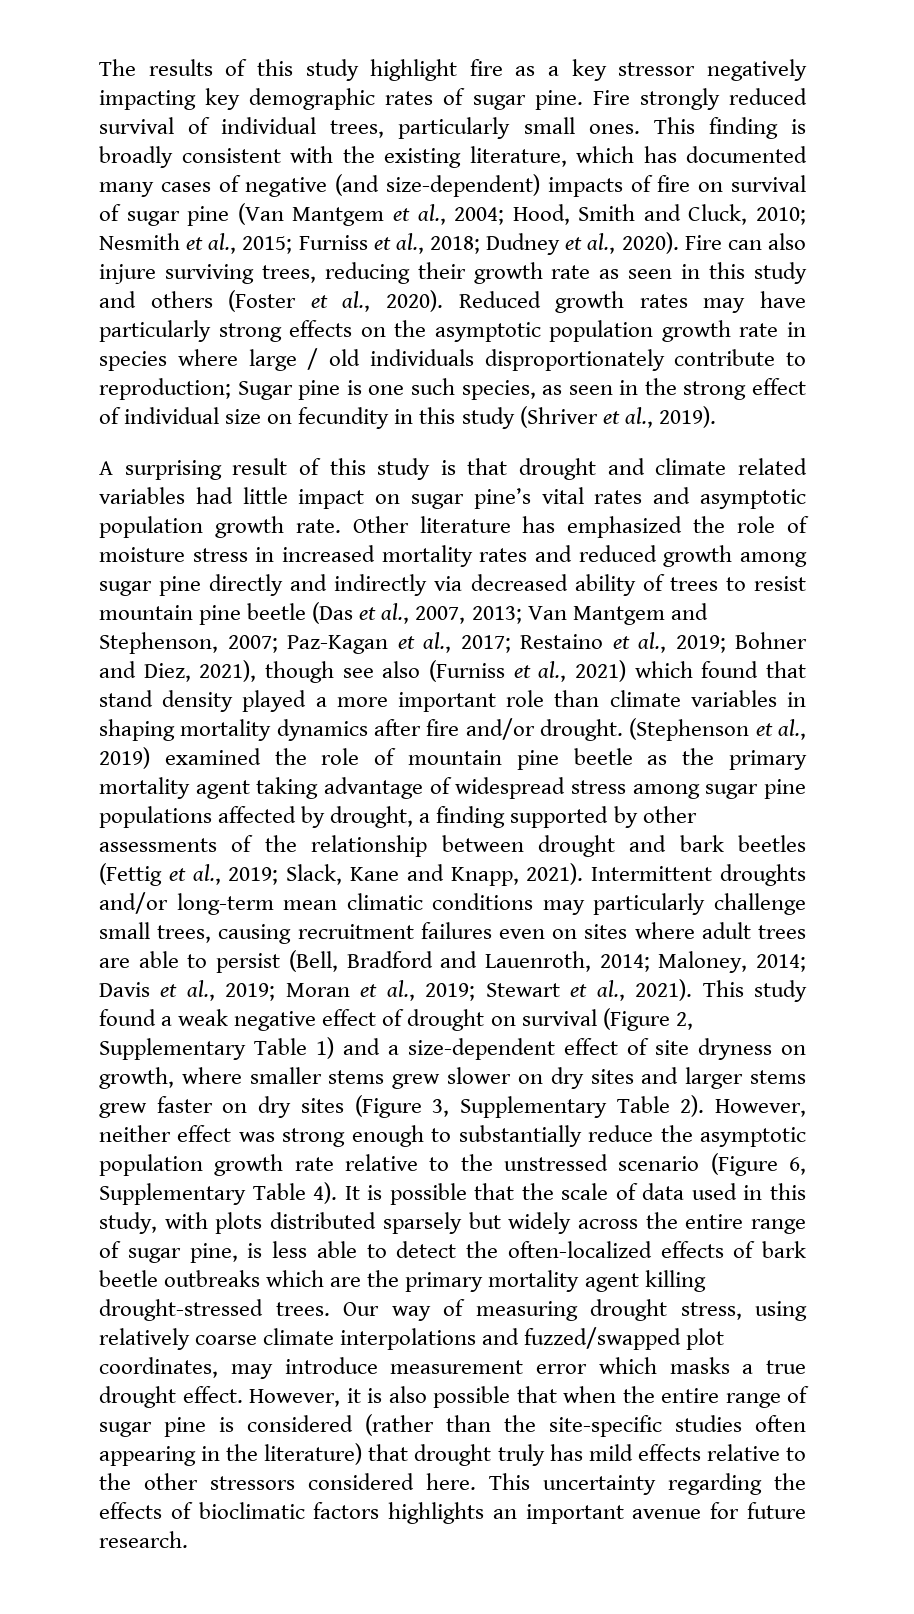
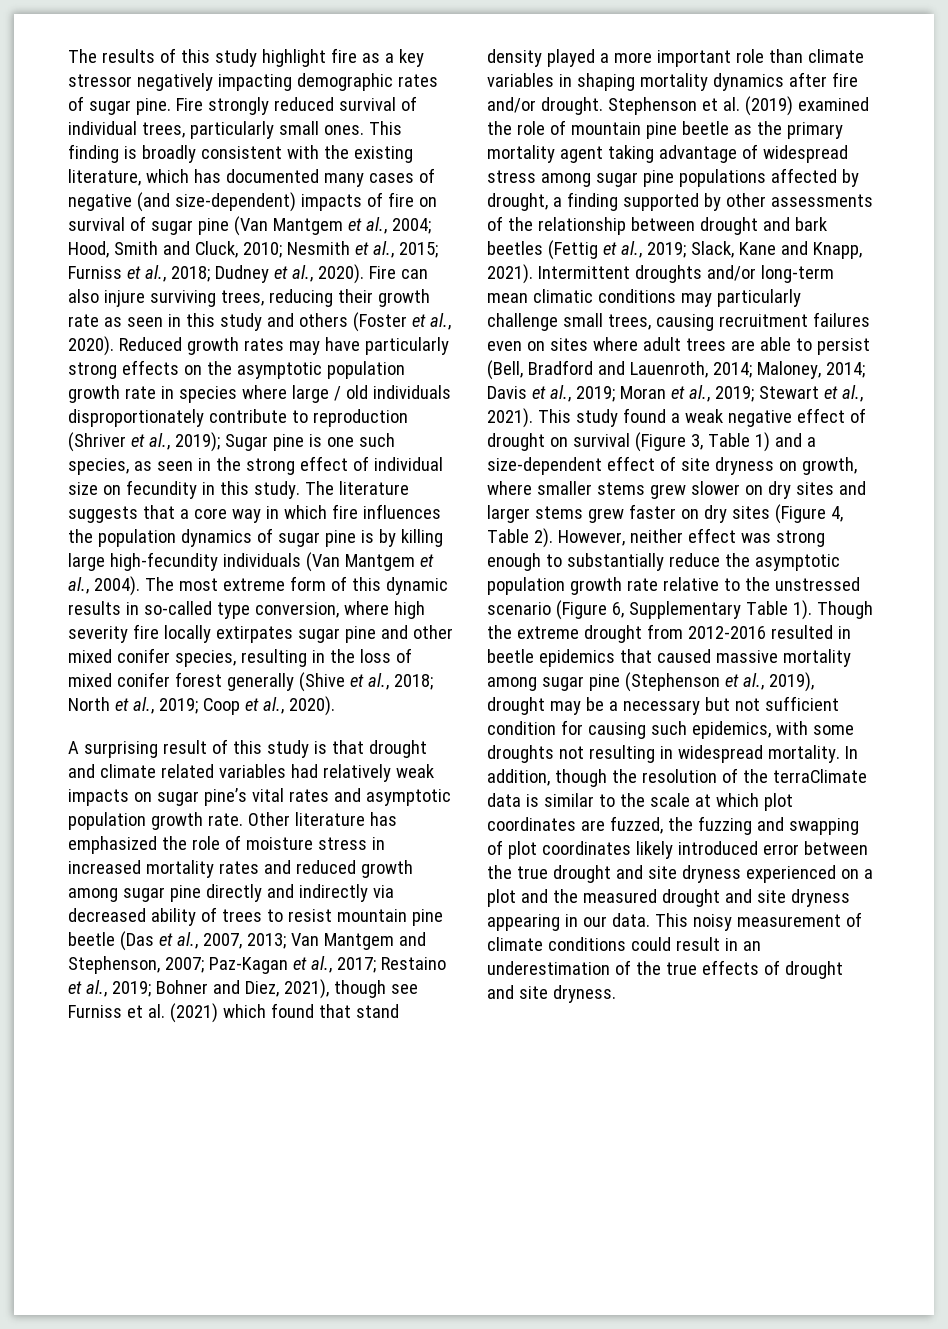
[205,88,241,110] key -> (292, 82) none
[99,378,231,400] reproduction; -> [312,409,408,427] [68,432,220,452] reproduction (Shriver et al., 2019);
[461,406,716,429] study (Shriver et al., 2019). -> [253,481,409,499] [68,504,441,523] [68,528,443,547] [68,552,434,572] [68,576,448,596] [68,601,425,619] [68,624,453,643] [68,648,412,667] [68,672,433,692] [68,696,335,716] study. The literature suggests that a core way in which fire influences the population dynamics of sugar pine is by killing large high-fecundity individuals (Van Mantgem et al., 2004). The most extreme form of this dynamic results in so-called type conversion, where high severity fire locally extirpates sugar pine and other mixed conifer species, resulting in the loss of mixed conifer forest generally (Shive et al., 2018; North et al., 2019; Coop et al., 2020).
[242,487,365,509] little impact -> [322,764,434,782] [68,789,129,806] relatively weak impacts
[382,660,626,682] also (Furniss et al., 2021) -> [68,1003,218,1023] Furniss et al. (2021)
[629,718,806,741] [99,747,150,769] (Stephenson et al., 2019) -> [607,96,793,116] Stephenson et al. (2019)
[675,1012,693,1030] [99,1038,246,1060] 2, Supplementary -> [690,434,703,450] 3,
[432,1096,607,1118] 3, Supplementary -> [830,506,843,522] 4,
[313,1182,807,1205] [99,1212,807,1234] [99,1241,806,1263] [99,1270,706,1292] [99,1299,807,1321] [99,1327,725,1350] [99,1357,806,1379] [99,1386,809,1408] [99,1414,806,1437] [99,1443,806,1466] [99,1473,806,1495] [99,1502,806,1524] [99,1531,188,1548] 4). It is possible that the scale of data used in this study, with plots distributed sparsely but widely across the entire range of sugar pine, is less able to detect the often-localized effects of bark beetle outbreaks which are the primary mortality agent killing drought-stressed trees. Our way of measuring drought stress, using relatively coarse climate interpolations and fuzzed/swapped plot coordinates, may introduce measurement error which masks a true drought effect. However, it is also possible that when the entire range of sugar pine is considered (rather than the site-specific studies often appearing in the literature) that drought truly has mild effects relative to the other stressors considered here. This uncertainty regarding the effects of bioclimatic factors highlights an important avenue for future research. -> [792,600,873,620] [487,624,851,643] [487,649,851,667] [487,672,814,692] [487,696,839,715] [487,720,854,739] [487,745,858,763] [487,768,867,787] [487,793,793,811] [487,816,859,835] [487,840,868,859] [487,865,873,883] [487,889,850,907] [487,912,862,931] [487,937,761,951] [487,960,843,979] [487,985,616,1003] 1). Though the extreme drought from 2012-2016 resulted in beetle epidemics that caused massive mortality among sugar pine (Stephenson et al., 2019), drought may be a necessary but not sufficient condition for causing such epidemics, with some droughts not resulting in widespread mortality. In addition, though the resolution of the terraClimate data is similar to the scale at which plot coordinates are fuzzed, the fuzzing and swapping of plot coordinates likely introduced error between the true drought and site dryness experienced on a plot and the measured drought and site dryness appearing in our data. This noisy measurement of climate conditions could result in an underestimation of the true effects of drought and site dryness.

